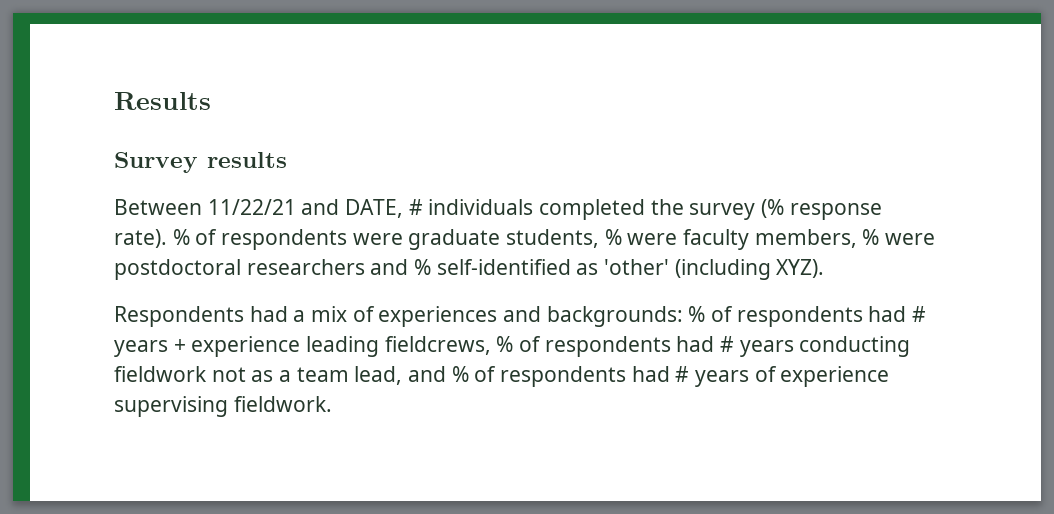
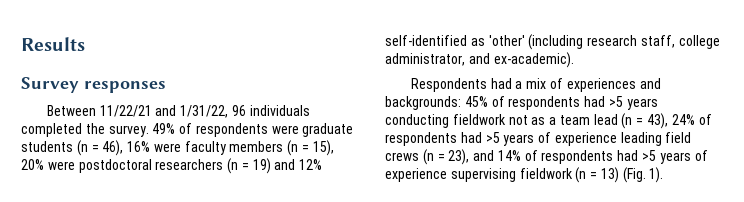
[207,152,287,168] results -> [84,81,166,93] responses
[345,199,423,218] DATE, # -> [180,105,247,118] 1/31/22, 96
[689,199,882,220] [114,229,936,250] [114,259,825,280] survey (% response rate). % of respondents were graduate students, % were faculty members, % were postdoctoral researchers and % self-identified as 'other' (including XYZ). -> [108,123,354,137] [21,140,334,156] [21,158,323,174] [385,34,720,50] [385,52,574,68] survey. 49% of respondents were graduate students (n = 46), 16% were faculty members (n = 15), 20% were postdoctoral researchers (n = 19) and 12% self-identified as 'other' (including research staff, college administrator, and ex-academic).
[688,306,927,327] [114,336,735,357] % of respondents had # years + experience leading fieldcrews, % of respondents had # -> [464,96,623,110] 45% of respondents had >5
[354,366,890,387] [114,396,332,417] lead, and % of respondents had # years of experience supervising fieldwork. -> [593,113,712,129] [385,132,692,146] [385,149,708,165] [385,167,664,183] lead (n = 43), 24% of respondents had >5 years of experience leading field crews (n = 23), and 14% of respondents had >5 years of experience supervising fieldwork (n = 13) (Fig. 1).

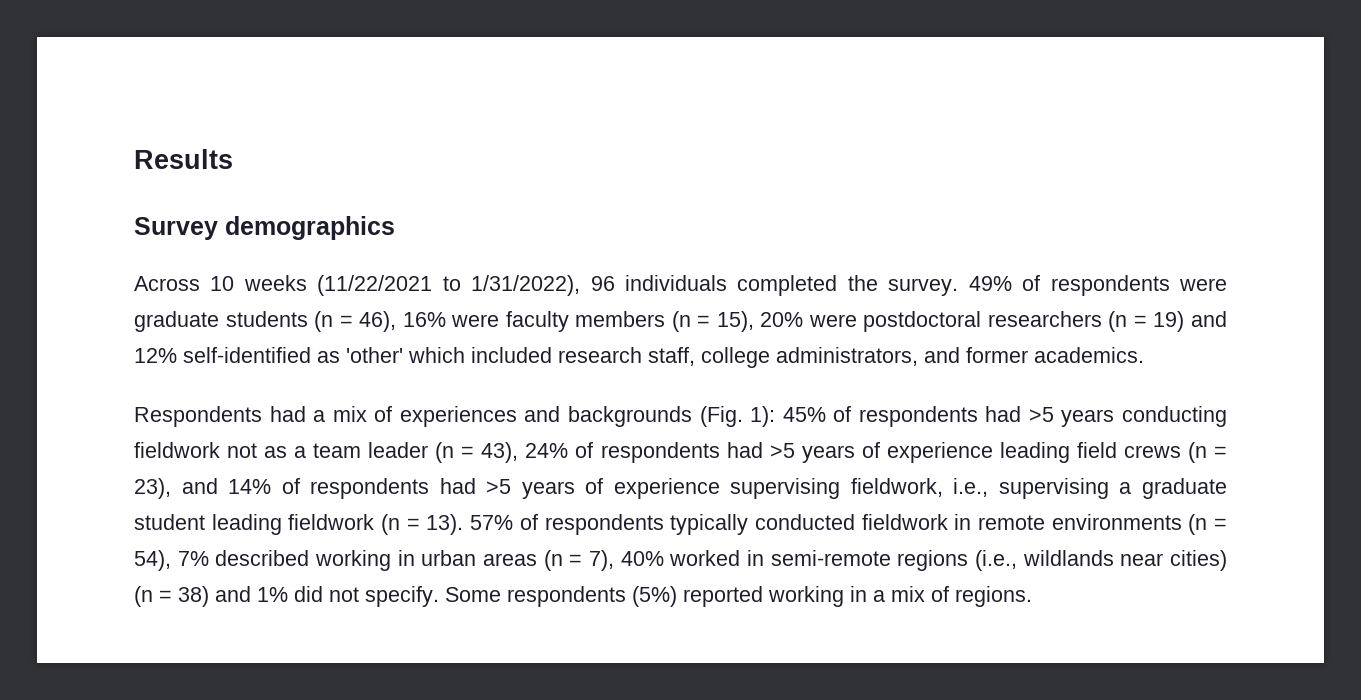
[84,81,166,93] [46,105,229,118] responses // Between 11/22/21 and 1/31/22, -> [225,216,395,240] [134,275,581,296] demographics // Across 10 weeks (11/22/2021 to 1/31/2022),
[528,34,584,50] (including -> [408,347,552,363] which included
[385,52,574,68] administrator, and ex-academic). -> [776,347,1144,366] administrators, and former academics.
[385,96,461,110] backgrounds: -> [567,406,776,427] backgrounds (Fig. 1):
[593,114,618,125] lead -> [368,442,429,458] leader
[519,167,664,183] fieldwork (n = 13) (Fig. 1). -> [850,478,1227,499] [134,514,1227,535] [134,550,1227,571] [134,586,1032,607] fieldwork, i.e., supervising a graduate student leading fieldwork (n = 13). 57% of respondents typically conducted fieldwork in remote environments (n = 54), 7% described working in urban areas (n = 7), 40% worked in semi-remote regions (i.e., wildlands near cities) (n = 38) and 1% did not specify. Some respondents (5%) reported working in a mix of regions.

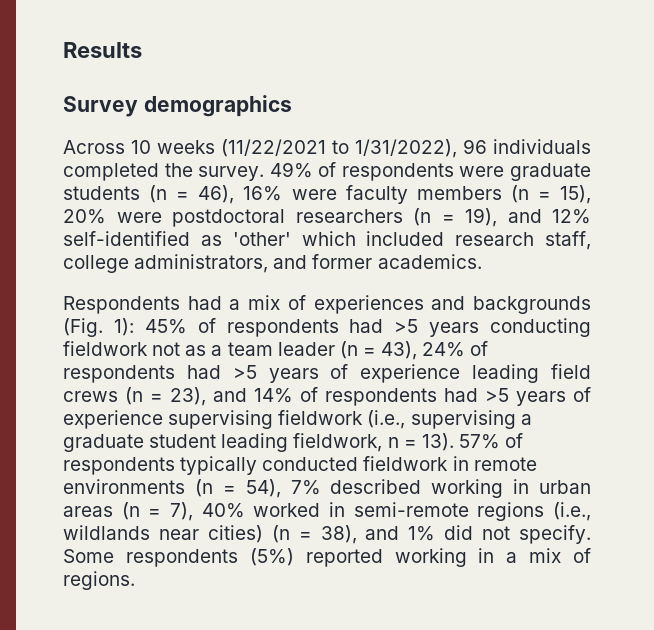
[1153,311,1185,332] 19) -> [465,208,497,227] 19),
[850,478,989,497] fieldwork, i.e., -> [278,410,406,429] fieldwork (i.e.,
[288,514,401,535] fieldwork (n -> [293,433,399,452] fieldwork, n
[178,586,209,607] 38) -> [320,525,357,544] 38),

